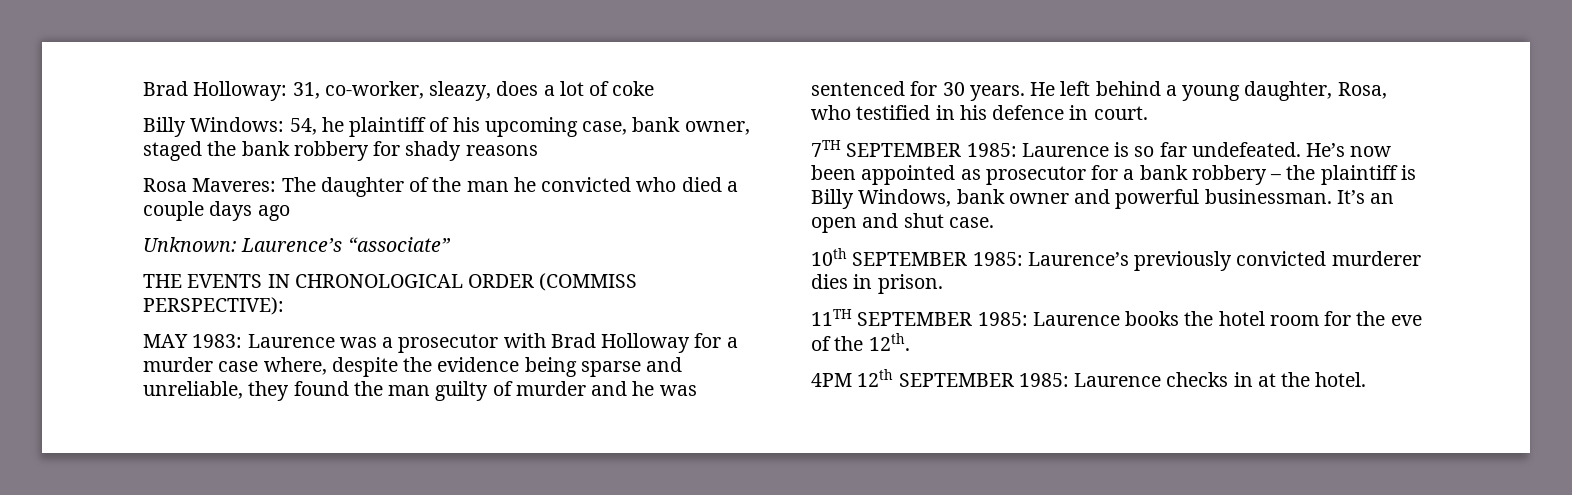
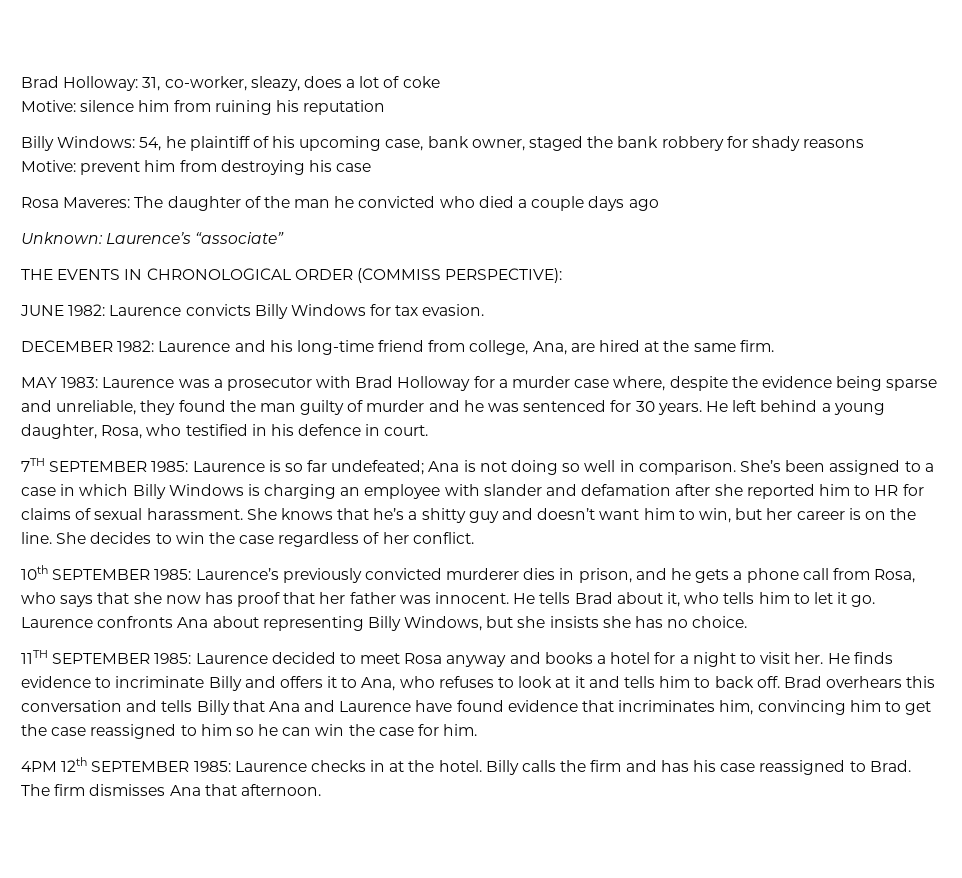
(655, 88) none -> [21,100,386,115] // Motive: silence him from ruining his reputation
(538, 150) none -> [21,160,372,175] // Motive: prevent him from destroying his case
(284, 306) none -> [20,304,485,319] [21,340,774,355] // JUNE 1982: Laurence convicts Billy Windows for tax evasion. // DECEMBER 1982: Laurence and his long-time friend from college, Ana, are hired at the same firm.
[1191,142,1392,157] [811,165,1416,185] [811,189,1395,209] [811,213,994,233] undefeated. He’s now been appointed as prosecutor for a bank robbery – the plaintiff is Billy Windows, bank owner and powerful businessman. It’s an open and shut case. -> [331,460,934,475] [21,484,924,499] [21,508,917,523] [21,532,474,547] undefeated; Ana is not doing so well in comparison. She’s been assigned to a case in which Billy Windows is charging an employee with slander and defamation after she reported him to HR for claims of sexual harassment. She knows that he’s a shitty guy and doesn’t want him to win, but her career is on the line. She decides to win the case regardless of her conflict.
[877,274,943,294] [811,309,1422,326] [811,333,910,351] prison. // 11TH SEPTEMBER 1985: Laurence books the hotel room for the eve of the 12th. -> [578,568,916,583] [21,592,876,607] [21,616,748,631] [21,650,893,667] [21,676,936,691] [21,700,932,715] [21,724,478,739] prison, and he gets a phone call from Rosa, who says that she now has proof that her father was innocent. He tells Brad about it, who tells him to let it go. Laurence confronts Ana about representing Billy Windows, but she insists she has no choice. // 11TH SEPTEMBER 1985: Laurence decided to meet Rosa anyway and books a hotel for a night to visit her. He finds evidence to incriminate Billy and offers it to Ana, who refuses to look at it and tells him to back off. Brad overhears this conversation and tells Billy that Ana and Laurence have found evidence that incriminates him, convincing him to get the case reassigned to him so he can win the case for him.
(1367, 379) none -> [485,760,911,775] [21,784,321,796] Billy calls the firm and has his case reassigned to Brad. The firm dismisses Ana that afternoon.

